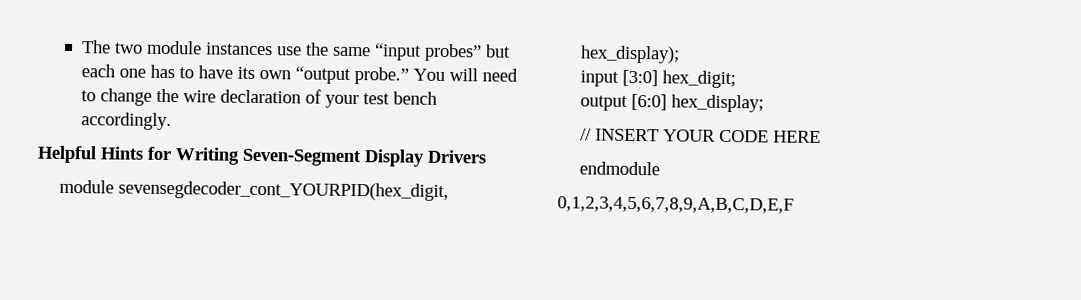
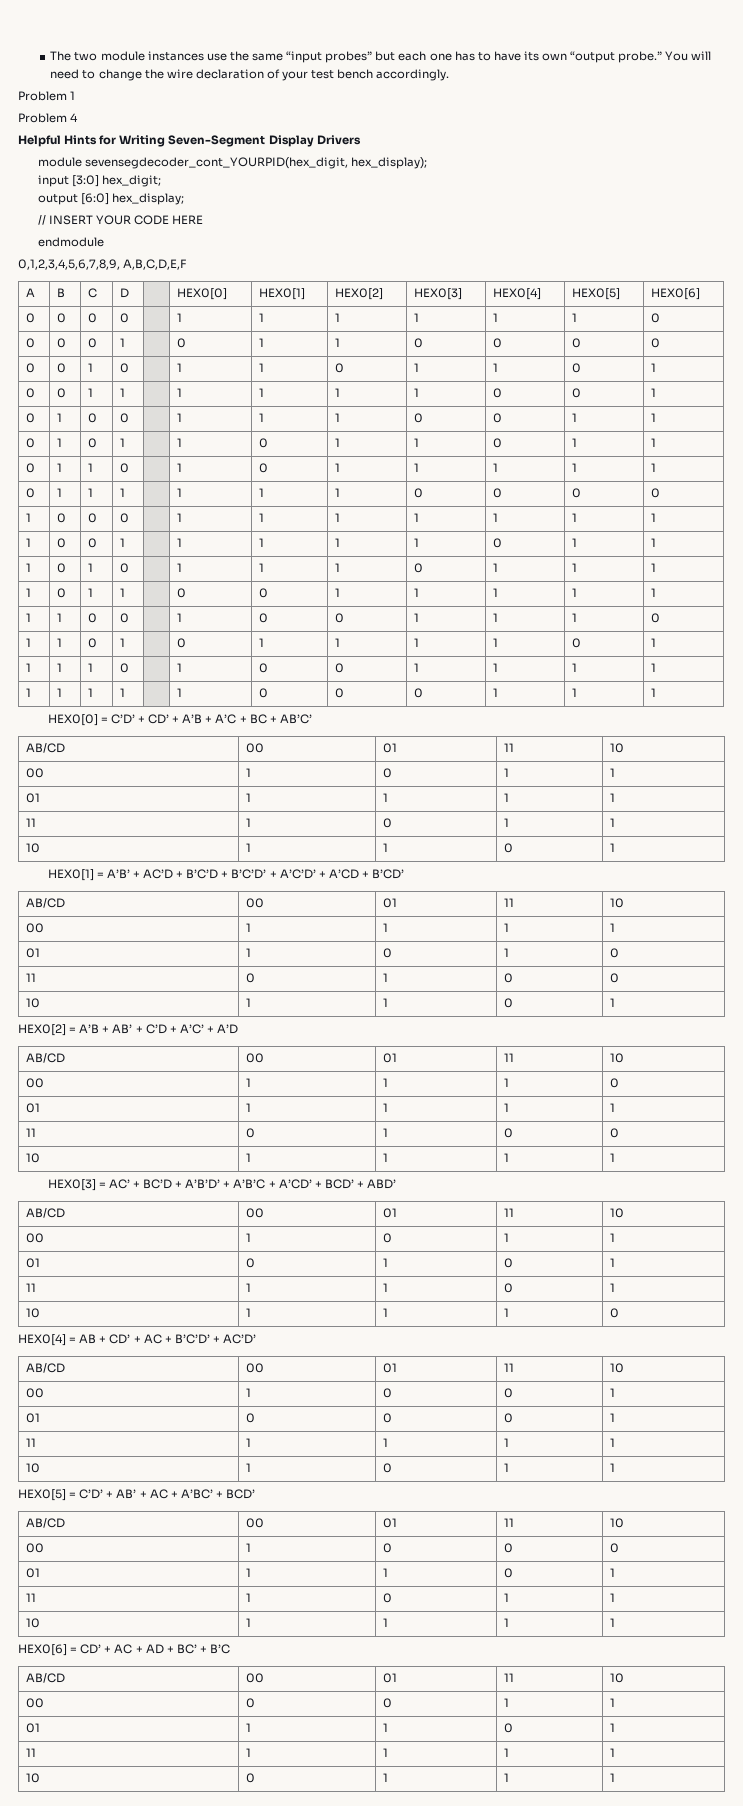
(172, 121) none -> [18,91,76,101] [18,113,79,123] // Problem 1 // Problem 4
[557,196,794,214] 0,1,2,3,4,5,6,7,8,9,A,B,C,D,E,F -> [18,259,187,270] [25,288,35,297] [56,288,65,298] [87,288,97,298] [119,288,129,298] [176,288,227,300] [258,288,305,300] [334,288,383,300] [413,288,462,300] [492,288,541,300] [571,288,620,300] [650,288,700,300] [25,313,35,323] [56,313,66,323] [87,313,97,323] [119,313,129,323] [176,313,182,322] [258,313,264,322] [334,313,340,322] [413,313,419,322] [492,313,498,322] [571,313,577,322] [650,313,660,323] [25,338,35,348] [56,338,66,348] [87,338,97,348] [119,338,125,347] [176,338,186,348] [258,338,264,347] [334,338,340,347] [413,338,423,348] [492,338,502,348] [571,338,581,348] [650,338,660,348] [25,363,35,373] [56,363,66,373] [87,363,93,372] [119,363,129,373] [176,363,182,372] [258,363,264,372] [334,363,344,373] [413,363,419,372] [492,363,498,372] [571,363,581,373] [650,363,656,372] [25,388,35,398] [56,388,66,398] [87,388,93,397] [119,388,125,397] [176,388,182,397] [258,388,264,397] [334,388,340,397] [413,388,419,397] [492,388,502,398] [571,388,581,398] [650,388,656,397] [25,413,35,423] [56,413,62,422] [87,413,97,423] [119,413,129,423] [176,413,182,422] [258,413,264,422] [334,413,340,422] [413,413,423,423] [492,413,502,423] [571,413,577,422] [650,413,656,422] [25,438,35,448] [56,438,62,447] [87,438,97,448] [119,438,125,447] [176,438,182,447] [258,438,268,448] [334,438,340,447] [413,438,419,447] [492,438,502,448] [571,438,577,447] [650,438,656,447] [25,463,35,473] [56,463,62,472] [87,463,93,472] [119,463,129,473] [176,463,182,472] [258,463,268,473] [334,463,340,472] [413,463,419,472] [492,463,498,472] [571,463,577,472] [650,463,656,472] [25,488,35,498] [56,488,62,497] [87,488,93,497] [119,488,125,497] [176,488,182,497] [258,488,264,497] [334,488,340,497] [413,488,423,498] [492,488,502,498] [571,488,581,498] [650,488,660,498] [25,513,31,522] [56,513,66,523] [87,513,97,523] [119,513,129,523] [176,513,182,522] [258,513,264,522] [334,513,340,522] [413,513,419,522] [492,513,498,522] [571,513,577,522] [650,513,656,522] [25,538,31,547] [56,538,66,548] [87,538,97,548] [119,538,125,547] [176,538,182,547] [258,538,264,547] [334,538,340,547] [413,538,419,547] [492,538,502,548] [571,538,577,547] [650,538,656,547] [25,563,31,572] [56,563,66,573] [87,563,93,572] [119,563,129,573] [176,563,182,572] [258,563,264,572] [334,563,340,572] [413,563,423,573] [492,563,498,572] [571,563,577,572] [650,563,656,572] [25,588,31,597] [56,588,66,598] [87,588,93,597] [119,588,125,597] [176,588,186,598] [258,588,268,598] [334,588,340,597] [413,588,419,597] [492,588,498,597] [571,588,577,597] [650,588,656,597] [25,613,31,622] [56,613,62,622] [87,613,97,623] [119,613,129,623] [176,613,182,622] [258,613,268,623] [334,613,344,623] [413,613,419,622] [492,613,498,622] [571,613,577,622] [650,613,660,623] [25,638,31,647] [56,638,62,647] [87,638,97,648] [119,638,125,647] [176,638,186,648] [258,638,264,647] [334,638,340,647] [413,638,419,647] [492,638,498,647] [571,638,581,648] [650,638,656,647] [25,663,31,672] [56,663,62,672] [87,663,93,672] [119,663,129,673] [176,663,182,672] [258,663,268,673] [334,663,344,673] [413,663,419,672] [492,663,498,672] [571,663,577,672] [650,663,656,672] [25,688,31,697] [56,688,62,697] [87,688,93,697] [119,688,125,697] [176,688,182,697] [258,688,268,698] [334,688,344,698] [413,688,423,698] [492,688,498,697] [571,688,577,697] [650,688,656,697] [47,714,312,726] [25,743,65,753] [245,743,264,753] [382,743,397,753] [503,743,514,752] [609,743,624,753] [25,768,44,778] [245,768,251,777] [382,768,392,778] [503,768,509,777] [609,768,615,777] [25,793,40,803] [245,793,251,802] [382,793,388,802] [503,793,509,802] [609,793,615,802] [25,818,36,827] [245,818,251,827] [382,818,392,828] [503,818,509,827] [609,818,615,827] [25,843,40,853] [245,843,251,852] [382,843,388,852] [503,843,513,853] [609,843,615,852] [47,869,405,881] [25,898,65,908] [245,898,264,908] [382,898,397,908] [503,898,514,907] [609,898,624,908] [25,923,44,933] [245,923,251,932] [382,923,388,932] [503,923,509,932] [609,923,615,932] [25,948,40,958] [245,948,251,957] [382,948,392,958] [503,948,509,957] [609,948,619,958] [25,973,36,982] [245,973,255,983] [382,973,388,982] [503,973,513,983] [609,973,619,983] [25,998,40,1008] [245,998,251,1007] [382,998,388,1007] [503,998,513,1008] [609,998,615,1007] [18,1024,239,1036] [25,1053,65,1063] [245,1053,264,1063] [382,1053,397,1063] [503,1053,514,1062] [609,1053,624,1063] [25,1078,44,1088] [245,1078,251,1087] [382,1078,388,1087] [503,1078,509,1087] [609,1078,619,1088] [25,1103,40,1113] [245,1103,251,1112] [382,1103,388,1112] [503,1103,509,1112] [609,1103,615,1112] [25,1128,36,1137] [245,1128,255,1138] [382,1128,388,1137] [503,1128,513,1138] [609,1128,619,1138] [25,1153,40,1163] [245,1153,251,1162] [382,1153,388,1162] [503,1153,509,1162] [609,1153,615,1162] [47,1179,397,1191] [25,1208,65,1218] [245,1208,264,1218] [382,1208,397,1218] [503,1208,514,1217] [609,1208,624,1218] [25,1233,44,1243] [245,1233,251,1242] [382,1233,392,1243] [503,1233,509,1242] [609,1233,615,1242] [25,1258,40,1268] [245,1258,255,1268] [382,1258,388,1267] [503,1258,513,1268] [609,1258,615,1267] [25,1283,36,1292] [245,1283,251,1292] [382,1283,388,1292] [503,1283,513,1293] [609,1283,615,1292] [25,1308,40,1318] [245,1308,251,1317] [382,1308,388,1317] [503,1308,509,1317] [609,1308,619,1318] [18,1334,257,1346] [25,1363,65,1373] [245,1363,264,1373] [382,1363,397,1373] [503,1363,514,1372] [609,1363,624,1373] [25,1388,44,1398] [245,1388,251,1397] [382,1388,392,1398] [503,1388,513,1398] [609,1388,615,1397] [25,1413,40,1423] [245,1413,255,1423] [382,1413,392,1423] [503,1413,513,1423] [609,1413,615,1422] [25,1438,36,1447] [245,1438,251,1447] [382,1438,388,1447] [503,1438,509,1447] [609,1438,615,1447] [25,1463,40,1473] [245,1463,251,1472] [382,1463,392,1473] [503,1463,509,1472] [609,1463,615,1472] [18,1489,256,1501] [25,1518,65,1528] [245,1518,264,1528] [382,1518,397,1528] [503,1518,514,1527] [609,1518,624,1528] [25,1543,44,1553] [245,1543,251,1552] [382,1543,392,1553] [503,1543,513,1553] [609,1543,619,1553] [25,1568,40,1578] [245,1568,251,1577] [382,1568,388,1577] [503,1568,513,1578] [609,1568,615,1577] [25,1593,36,1602] [245,1593,251,1602] [382,1593,392,1603] [503,1593,509,1602] [609,1593,615,1602] [25,1618,40,1628] [245,1618,251,1627] [382,1618,388,1627] [503,1618,509,1627] [609,1618,615,1627] [18,1644,231,1656] [25,1673,65,1683] [245,1673,264,1683] [382,1673,397,1683] [503,1673,514,1682] [609,1673,624,1683] [25,1698,44,1708] [245,1698,255,1708] [382,1698,392,1708] [503,1698,509,1707] [609,1698,615,1707] [25,1723,40,1733] [245,1723,251,1732] [382,1723,388,1732] [503,1723,513,1733] [609,1723,615,1732] [25,1748,36,1757] [245,1748,251,1757] [382,1748,388,1757] [503,1748,509,1757] [609,1748,615,1757] [25,1773,40,1783] [245,1773,255,1783] [382,1773,388,1782] [503,1773,509,1782] [609,1773,615,1782] 0,1,2,3,4,5,6,7,8,9, A,B,C,D,E,F // A | B | C | D | | HEX0[0] | HEX0[1] | HEX0[2] | HEX0[3] | HEX0[4] | HEX0[5] | HEX0[6] // 0 | 0 | 0 | 0 | | 1 | 1 | 1 | 1 | 1 | 1 | 0 // 0 | 0 | 0 | 1 | | 0 | 1 | 1 | 0 | 0 | 0 | 0 // 0 | 0 | 1 | 0 | | 1 | 1 | 0 | 1 | 1 | 0 | 1 // 0 | 0 | 1 | 1 | | 1 | 1 | 1 | 1 | 0 | 0 | 1 // 0 | 1 | 0 | 0 | | 1 | 1 | 1 | 0 | 0 | 1 | 1 // 0 | 1 | 0 | 1 | | 1 | 0 | 1 | 1 | 0 | 1 | 1 // 0 | 1 | 1 | 0 | | 1 | 0 | 1 | 1 | 1 | 1 | 1 // 0 | 1 | 1 | 1 | | 1 | 1 | 1 | 0 | 0 | 0 | 0 // 1 | 0 | 0 | 0 | | 1 | 1 | 1 | 1 | 1 | 1 | 1 // 1 | 0 | 0 | 1 | | 1 | 1 | 1 | 1 | 0 | 1 | 1 // 1 | 0 | 1 | 0 | | 1 | 1 | 1 | 0 | 1 | 1 | 1 // 1 | 0 | 1 | 1 | | 0 | 0 | 1 | 1 | 1 | 1 | 1 // 1 | 1 | 0 | 0 | | 1 | 0 | 0 | 1 | 1 | 1 | 0 // 1 | 1 | 0 | 1 | | 0 | 1 | 1 | 1 | 1 | 0 | 1 // 1 | 1 | 1 | 0 | | 1 | 0 | 0 | 1 | 1 | 1 | 1 // 1 | 1 | 1 | 1 | | 1 | 0 | 0 | 0 | 1 | 1 | 1 // HEX0[0] = C’D’ + CD’ + A’B + A’C + BC + AB’C’ // AB/CD | 00 | 01 | 11 | 10 // 00 | 1 | 0 | 1 | 1 // 01 | 1 | 1 | 1 | 1 // 11 | 1 | 0 | 1 | 1 // 10 | 1 | 1 | 0 | 1 // HEX0[1] = A’B’ + AC’D + B’C’D + B’C’D’ + A’C’D’ + A’CD + B’CD’ // AB/CD | 00 | 01 | 11 | 10 // 00 | 1 | 1 | 1 | 1 // 01 | 1 | 0 | 1 | 0 // 11 | 0 | 1 | 0 | 0 // 10 | 1 | 1 | 0 | 1 // HEX0[2] = A’B + AB’ + C’D + A’C’ + A’D // AB/CD | 00 | 01 | 11 | 10 // 00 | 1 | 1 | 1 | 0 // 01 | 1 | 1 | 1 | 1 // 11 | 0 | 1 | 0 | 0 // 10 | 1 | 1 | 1 | 1 // HEX0[3] = AC’ + BC’D + A’B’D’ + A’B’C + A’CD’ + BCD’ + ABD’ // AB/CD | 00 | 01 | 11 | 10 // 00 | 1 | 0 | 1 | 1 // 01 | 0 | 1 | 0 | 1 // 11 | 1 | 1 | 0 | 1 // 10 | 1 | 1 | 1 | 0 // HEX0[4] = AB + CD’ + AC + B’C’D’ + AC’D’ // AB/CD | 00 | 01 | 11 | 10 // 00 | 1 | 0 | 0 | 1 // 01 | 0 | 0 | 0 | 1 // 11 | 1 | 1 | 1 | 1 // 10 | 1 | 0 | 1 | 1 // HEX0[5] = C’D’ + AB’ + AC + A’BC’ + BCD’ // AB/CD | 00 | 01 | 11 | 10 // 00 | 1 | 0 | 0 | 0 // 01 | 1 | 1 | 0 | 1 // 11 | 1 | 0 | 1 | 1 // 10 | 1 | 1 | 1 | 1 // HEX0[6] = CD’ + AC + AD + BC’ + B’C // AB/CD | 00 | 01 | 11 | 10 // 00 | 0 | 0 | 1 | 1 // 01 | 1 | 1 | 0 | 1 // 11 | 1 | 1 | 1 | 1 // 10 | 0 | 1 | 1 | 1

